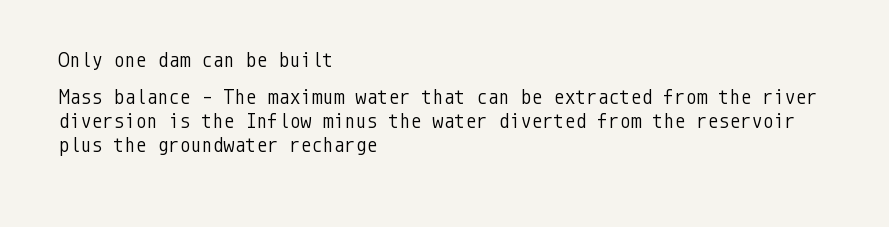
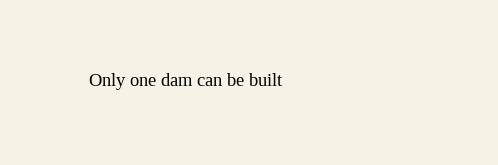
[58,89,817,104] [58,113,795,128] [58,137,377,156] // Mass balance – The maximum water that can be extracted from the river diversion is the Inflow minus the water diverted from the reservoir plus the groundwater recharge -> (283, 79) none

